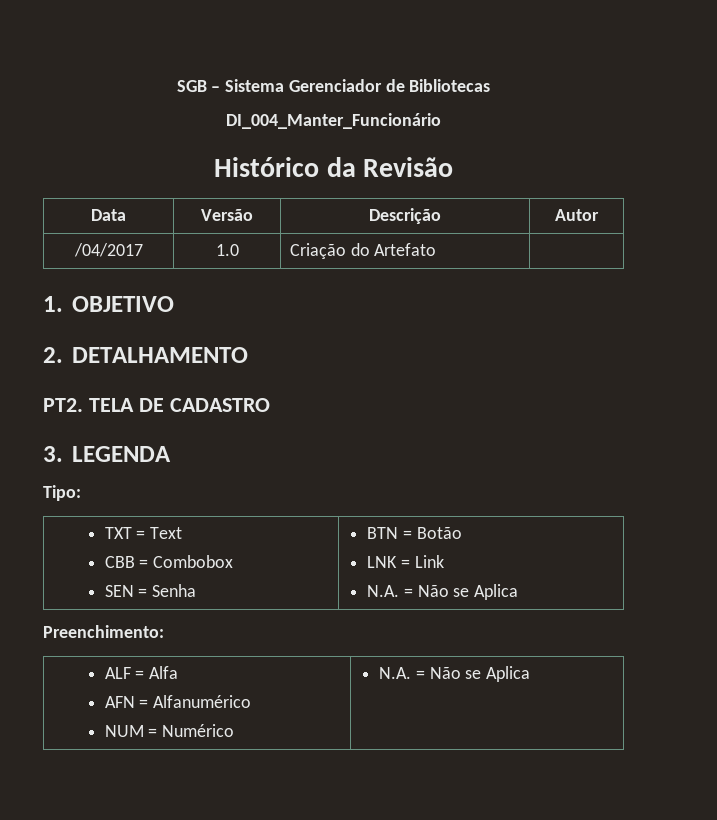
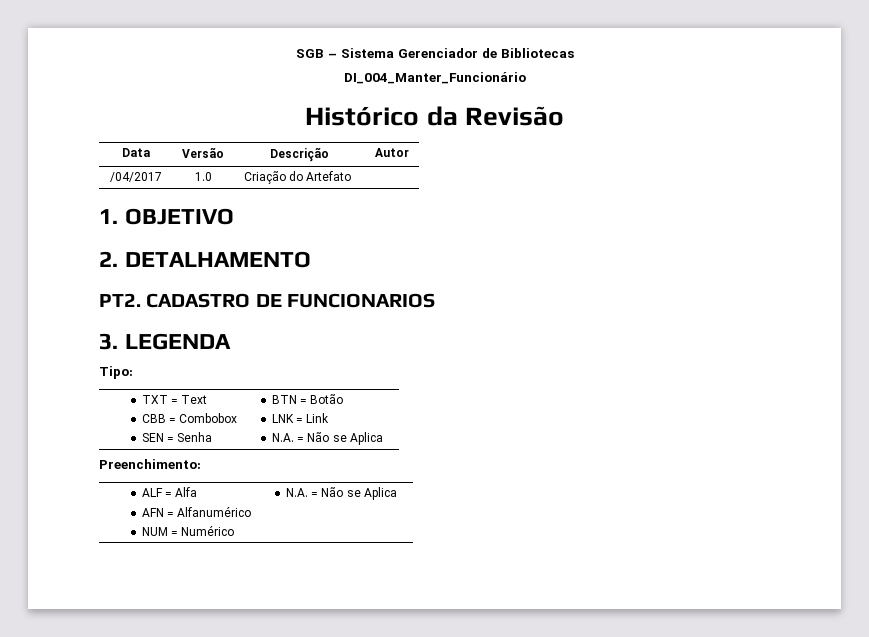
[88,398,270,412] TELA DE CADASTRO -> [146,293,436,308] CADASTRO DE FUNCIONARIOS

